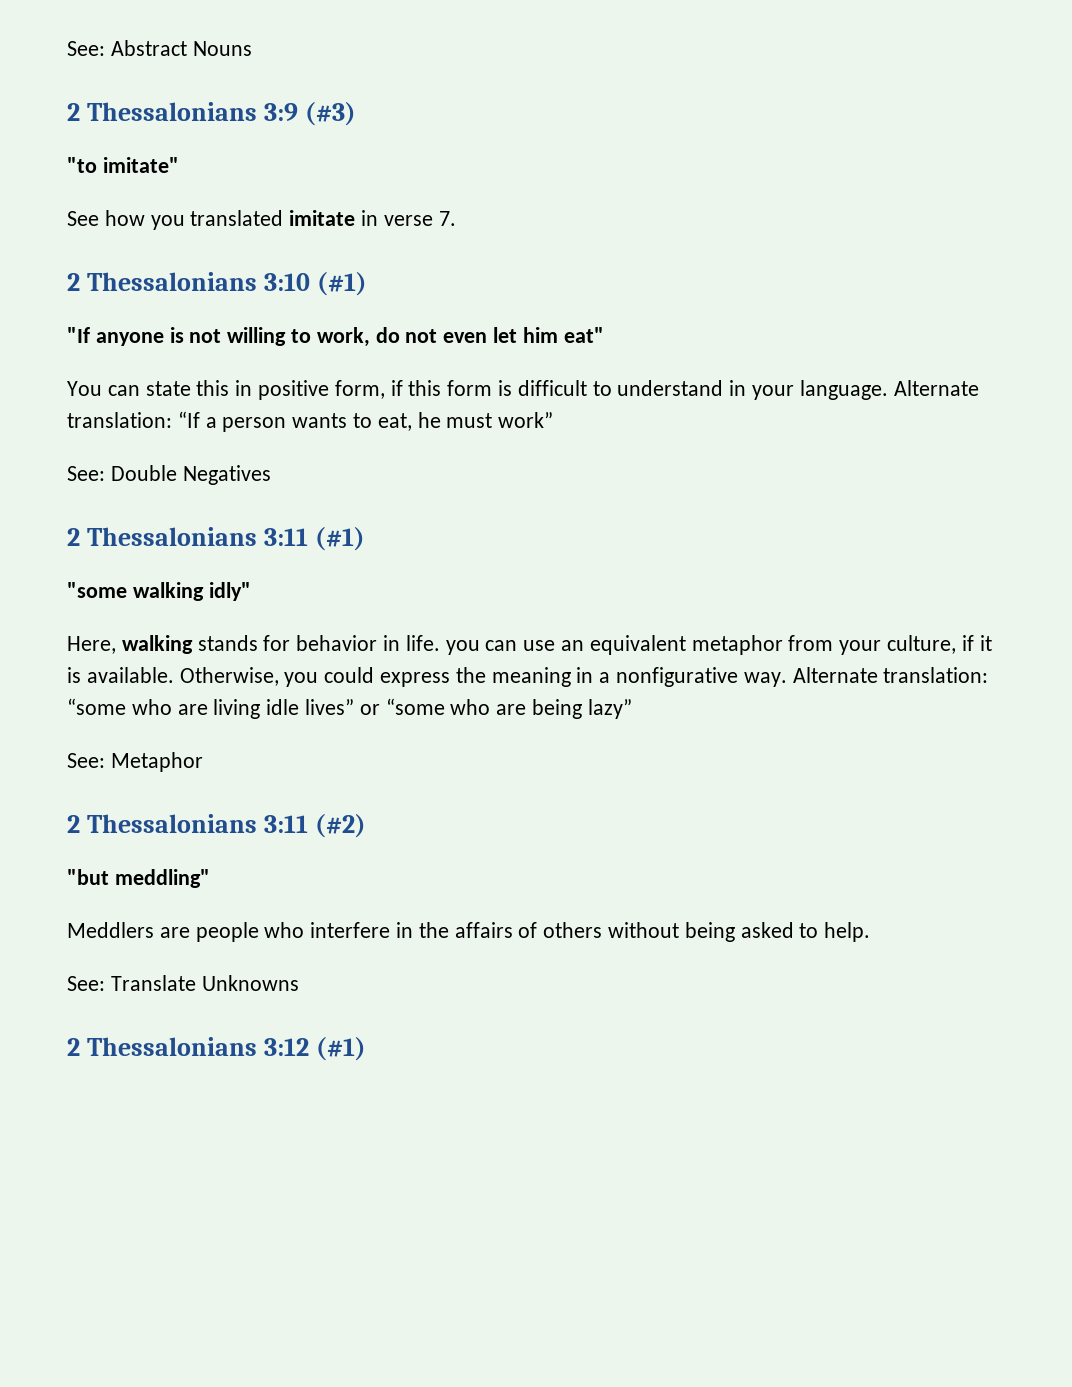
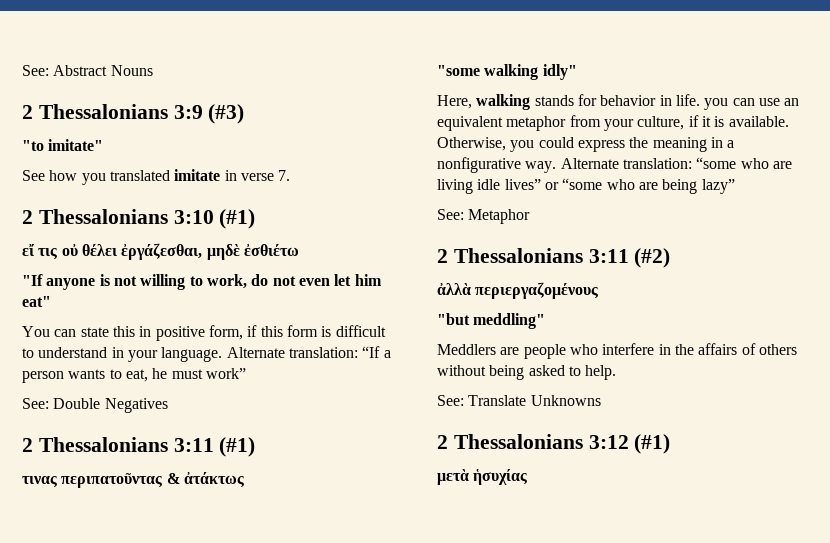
(368, 284) none -> [22,243,299,260] // εἴ τις οὐ θέλει ἐργάζεσθαι, μηδὲ ἐσθιέτω
(366, 539) none -> [22,472,244,488] // τινας περιπατοῦντας & ἀτάκτως
(367, 826) none -> [437,282,599,299] // ἀλλὰ περιεργαζομένους
(367, 1049) none -> [437,469,528,485] // μετὰ ἡσυχίας

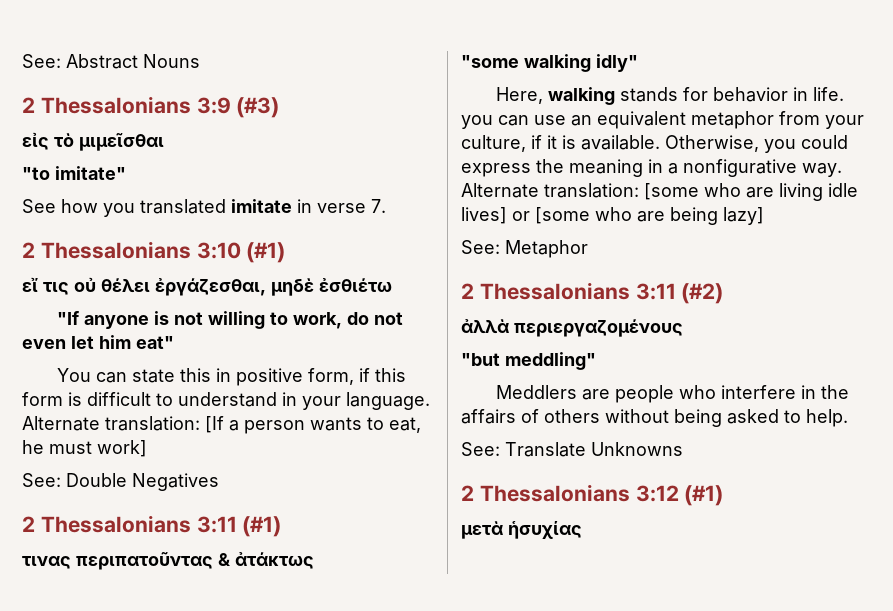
(245, 114) none -> [22,132,164,151] // εἰς τὸ μιμεῖσθαι
[362,346,381,358] “If -> [205,416,224,433] [If
[205,368,246,379] work” -> [97,440,147,457] work]
[696,157,737,169] “some -> [644,183,699,200] [some
[504,178,603,190] lives” or “some -> [461,207,590,224] lives] or [some
[701,179,735,194] lazy” -> [723,207,764,225] lazy]

